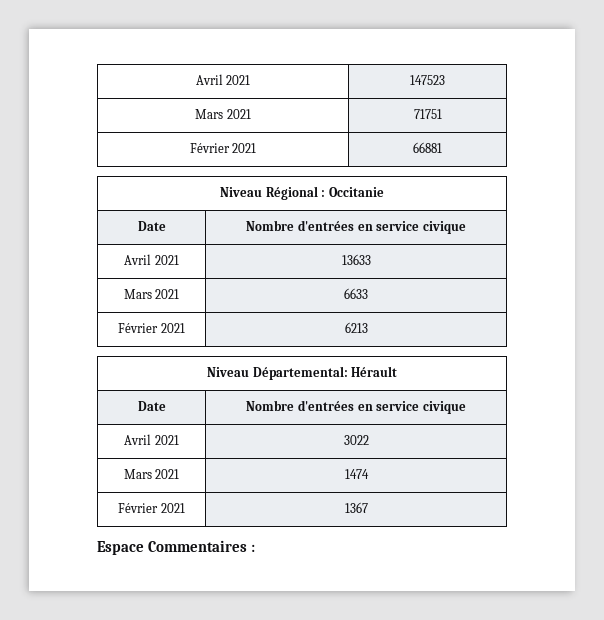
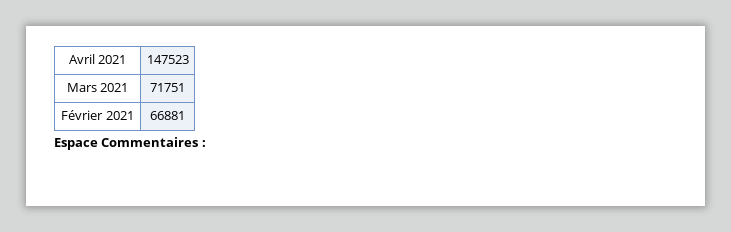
[220,186,384,200] [137,221,166,231] [246,220,466,234] [124,254,179,265] [341,254,371,265] [123,289,180,299] [344,288,368,299] [118,323,185,333] [344,322,368,333] [206,366,398,380] [137,401,166,411] [246,400,466,414] [124,434,179,445] [343,435,369,445] [123,469,180,479] [344,469,369,479] [118,503,185,513] [344,502,368,513] // Niveau Régional : Occitanie // Date | Nombre d'entrées en service civique // Avril 2021 | 13633 // Mars 2021 | 6633 // Février 2021 | 6213 // Niveau Départemental: Hérault // Date | Nombre d'entrées en service civique // Avril 2021 | 3022 // Mars 2021 | 1474 // Février 2021 | 1367 -> (185, 115) none

